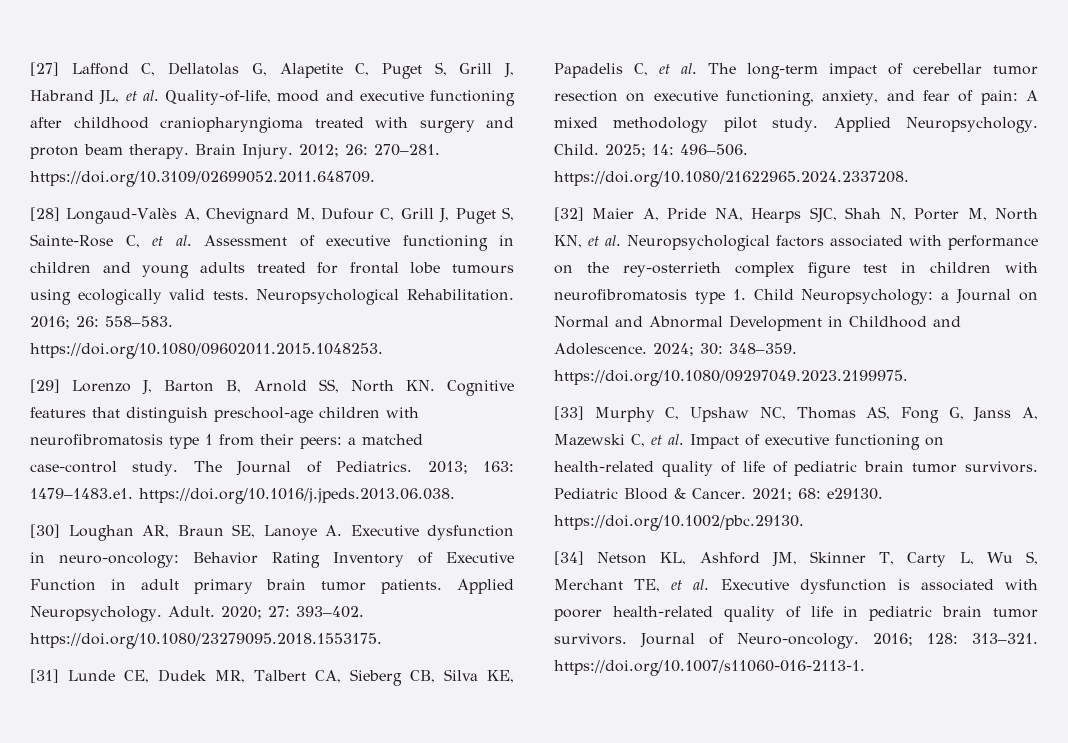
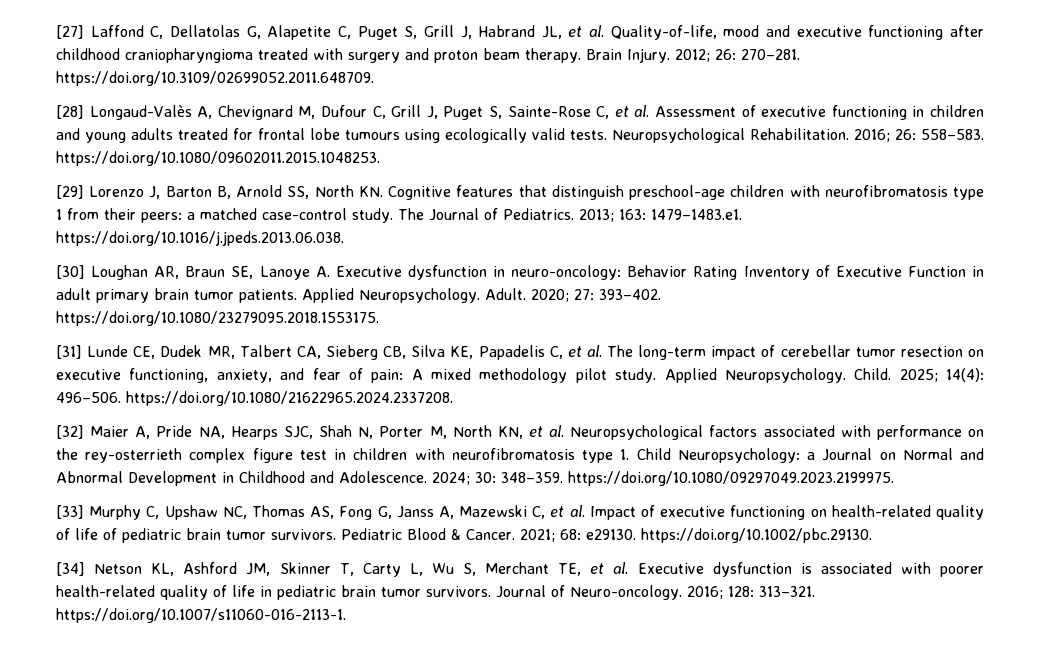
[652,144,674,155] 14: -> [946,368,984,382] 14(4):

